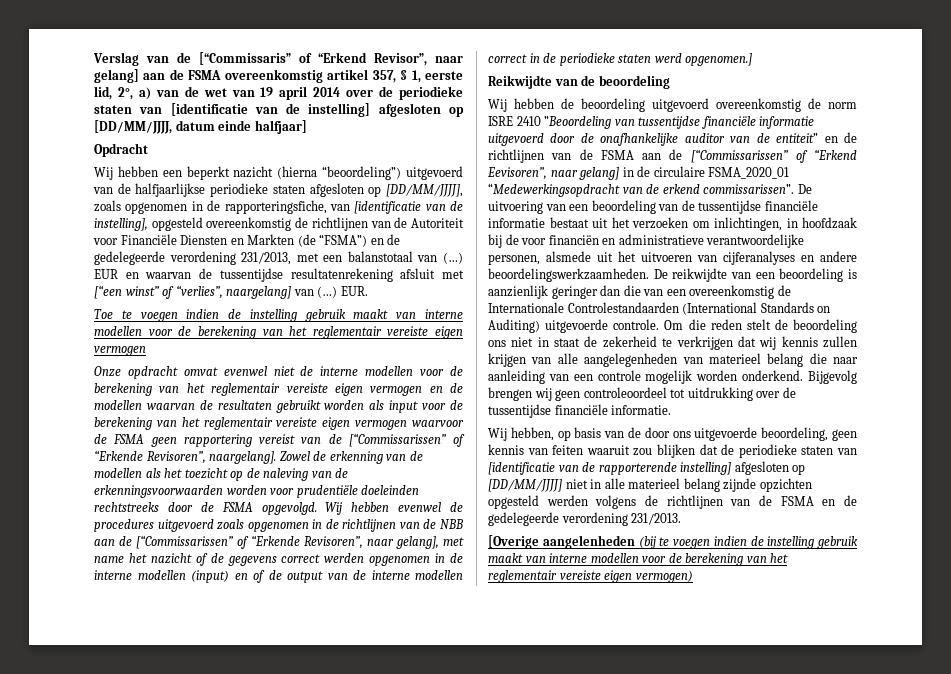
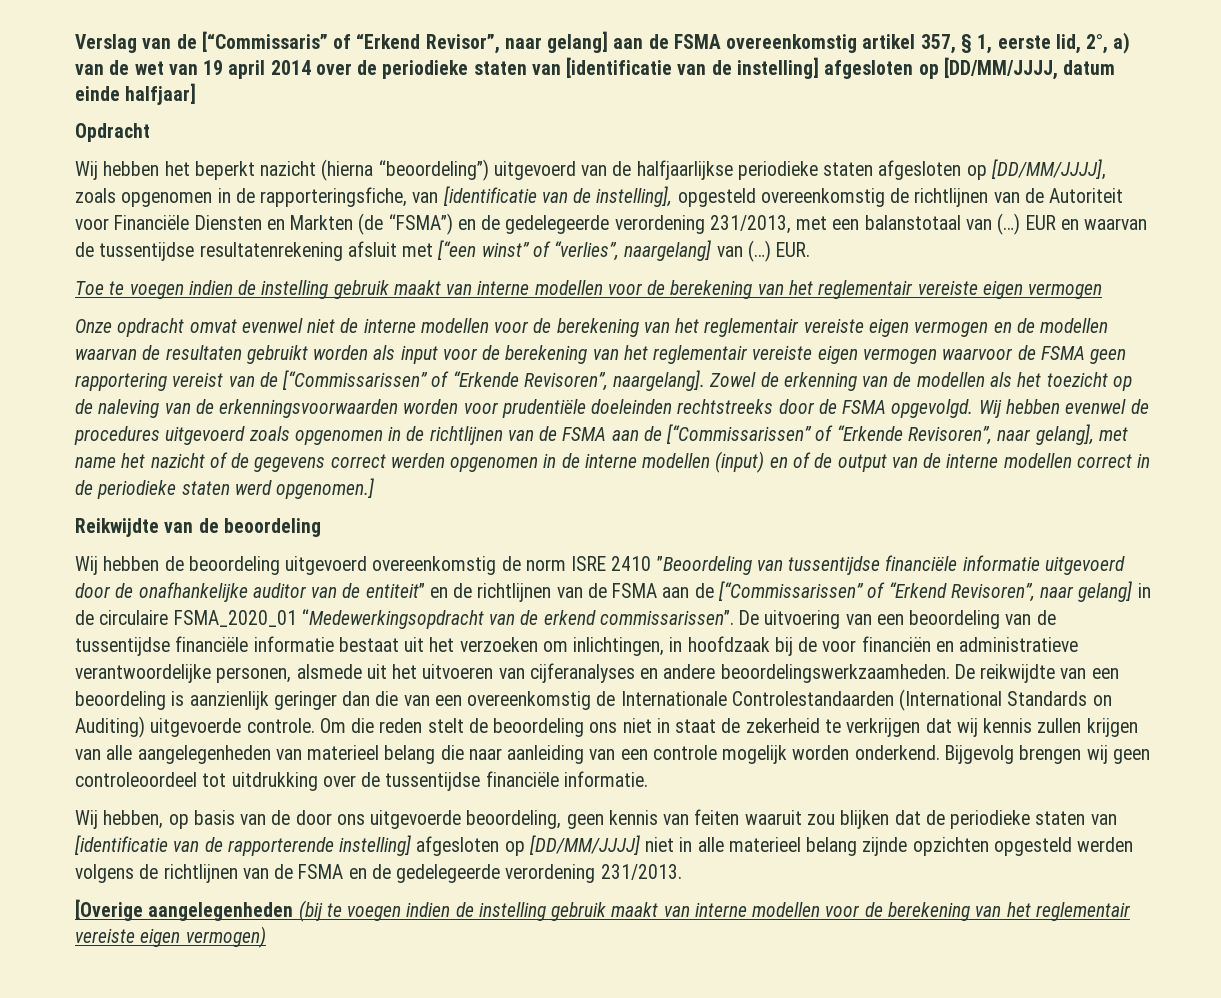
[162,170,182,177] een -> [164,161,190,176] het
[439,519,463,529] NBB -> [562,427,607,441] FSMA
[487,167,547,180] Eevisoren”, -> [950,583,1035,602] Revisoren”,
[542,535,635,549] aangelenheden -> [148,902,294,921] aangelegenheden

